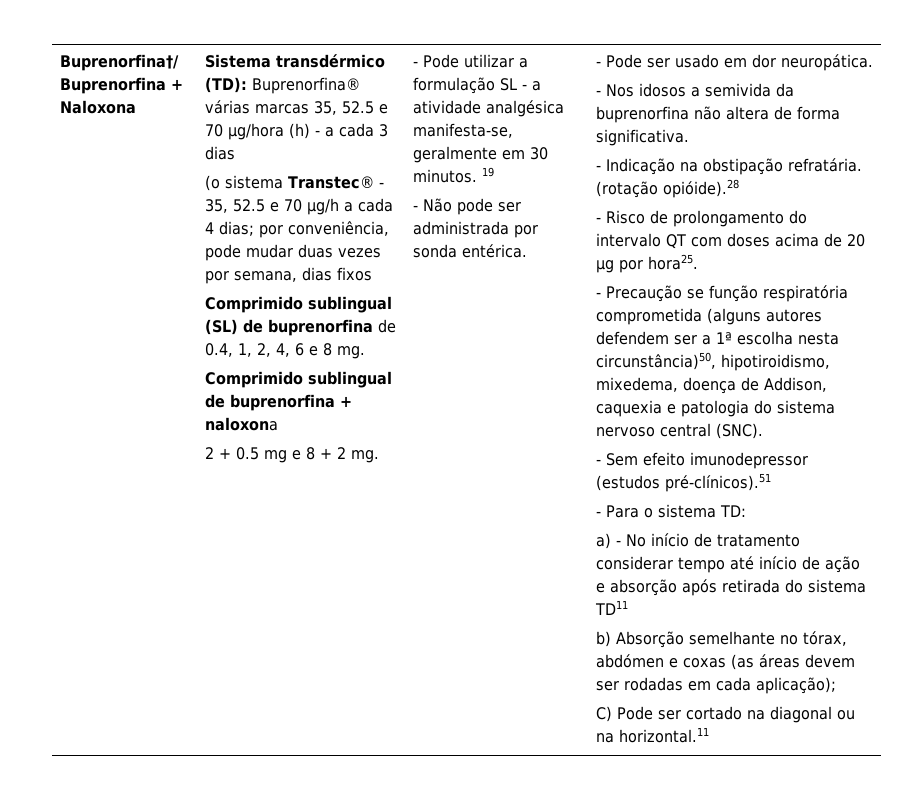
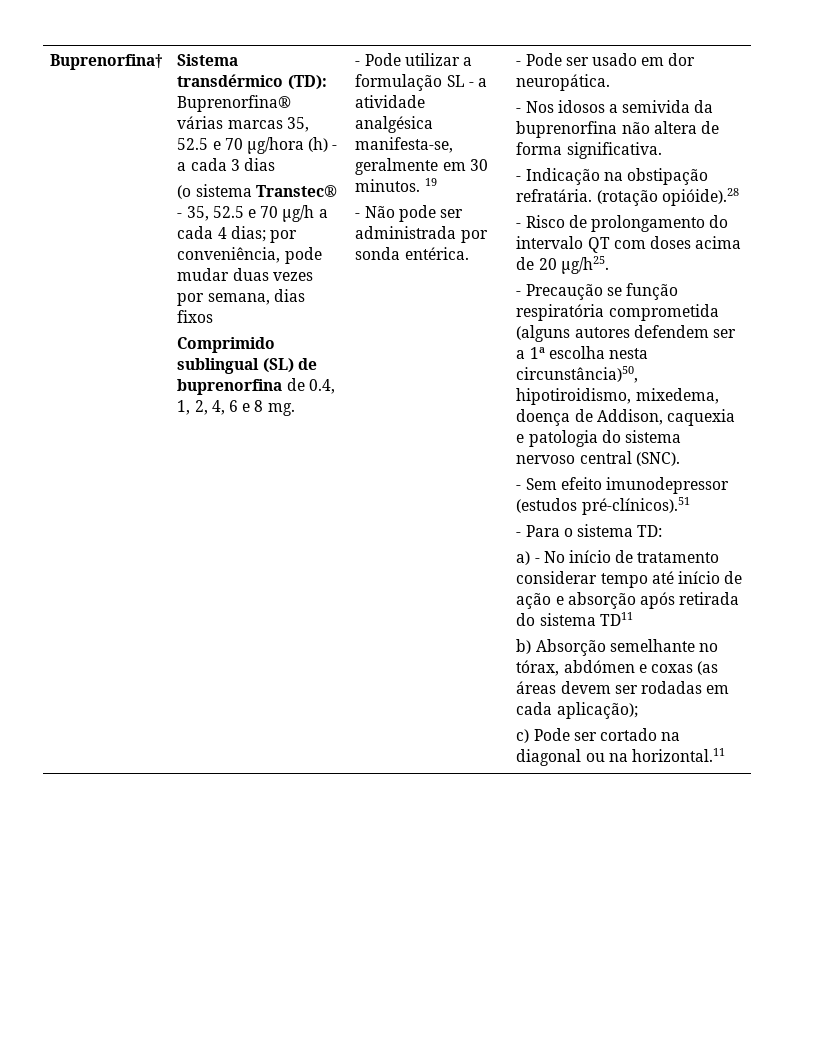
[59,54,179,71] [59,77,183,94] [59,100,136,114] Buprenorfina†/ Buprenorfina + Naloxona -> [50,54,163,70] Buprenorfina†
[204,371,392,388] [204,394,352,411] [204,417,278,431] [204,447,379,463] // Comprimido sublingual de buprenorfina + naloxona // 2 + 0.5 mg e 8 + 2 mg. -> (295, 409) none
[595,254,698,273] µg por hora25. -> [560,256,609,274] µg/h25.
[595,706,612,722] C) -> [516,729,530,743] c)

